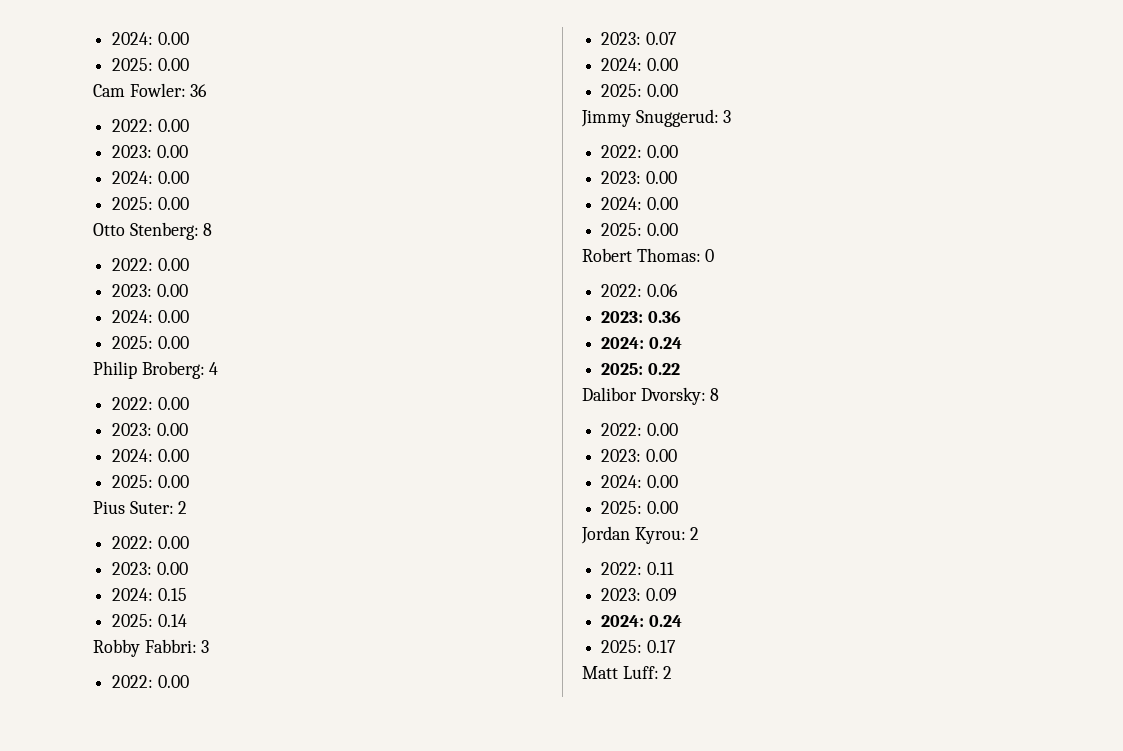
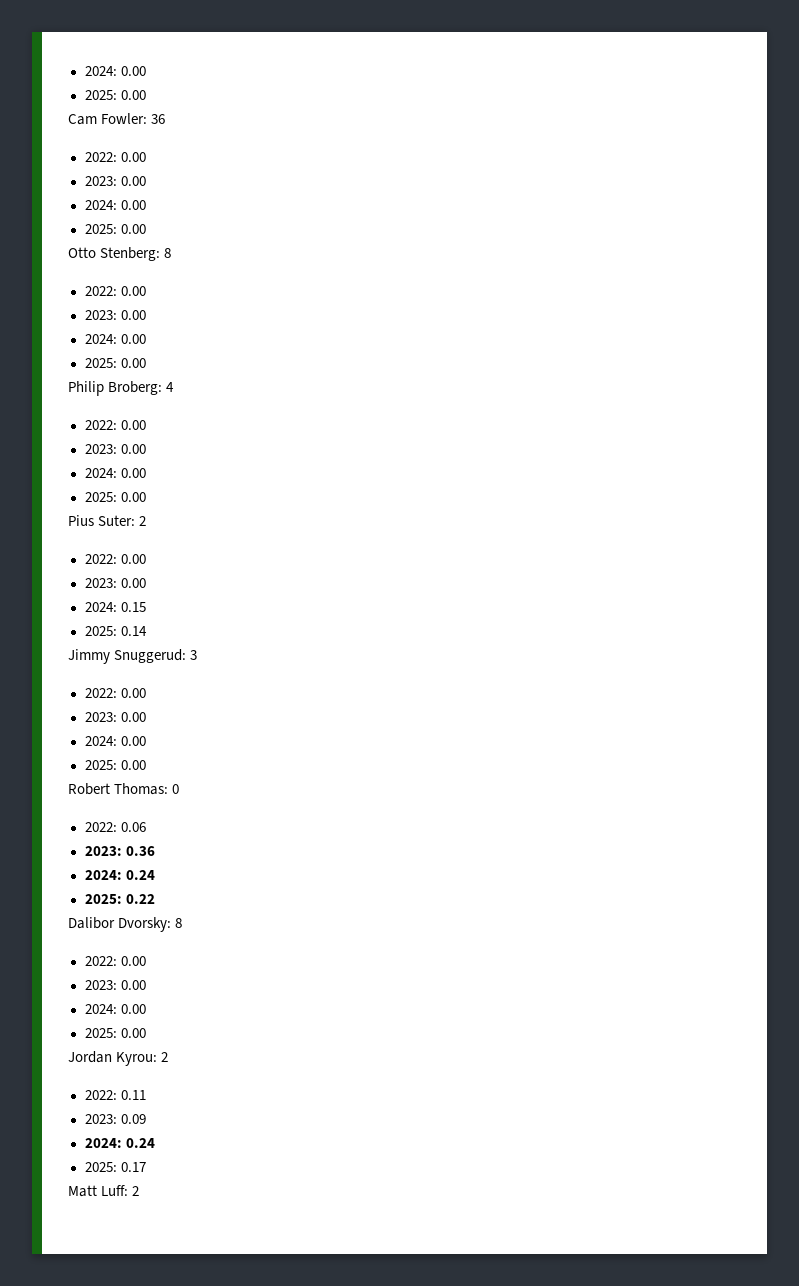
[93,639,210,657] [112,675,189,688] [601,32,677,45] [601,58,678,71] [601,84,678,97] // Robby Fabbri: 3 // 2022: 0.00 // 2023: 0.07 // 2024: 0.00 // 2025: 0.00 -> (147, 631) none

